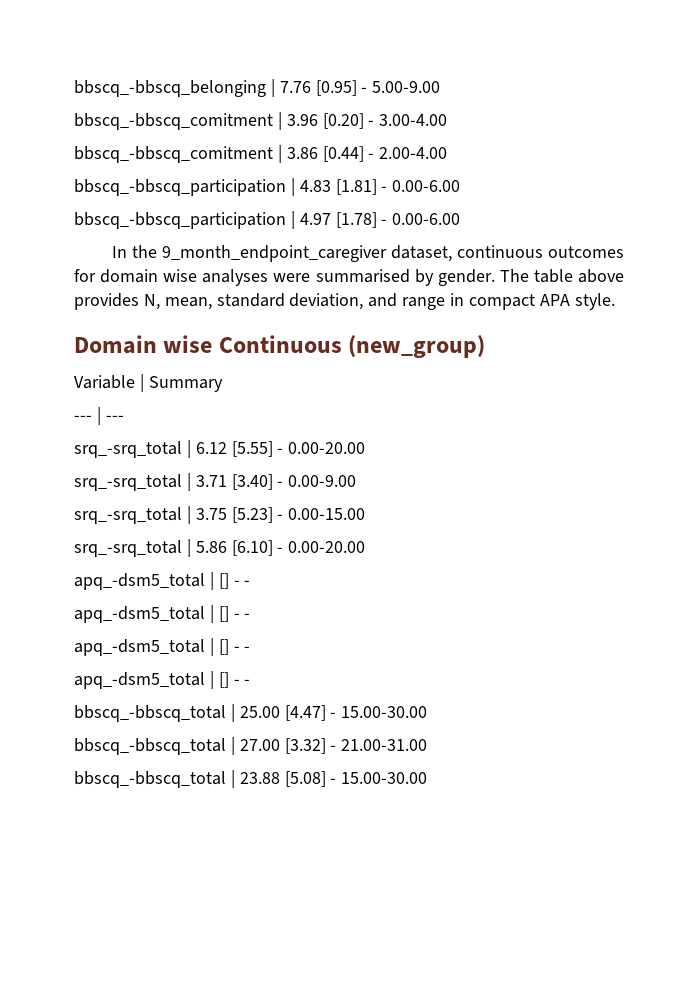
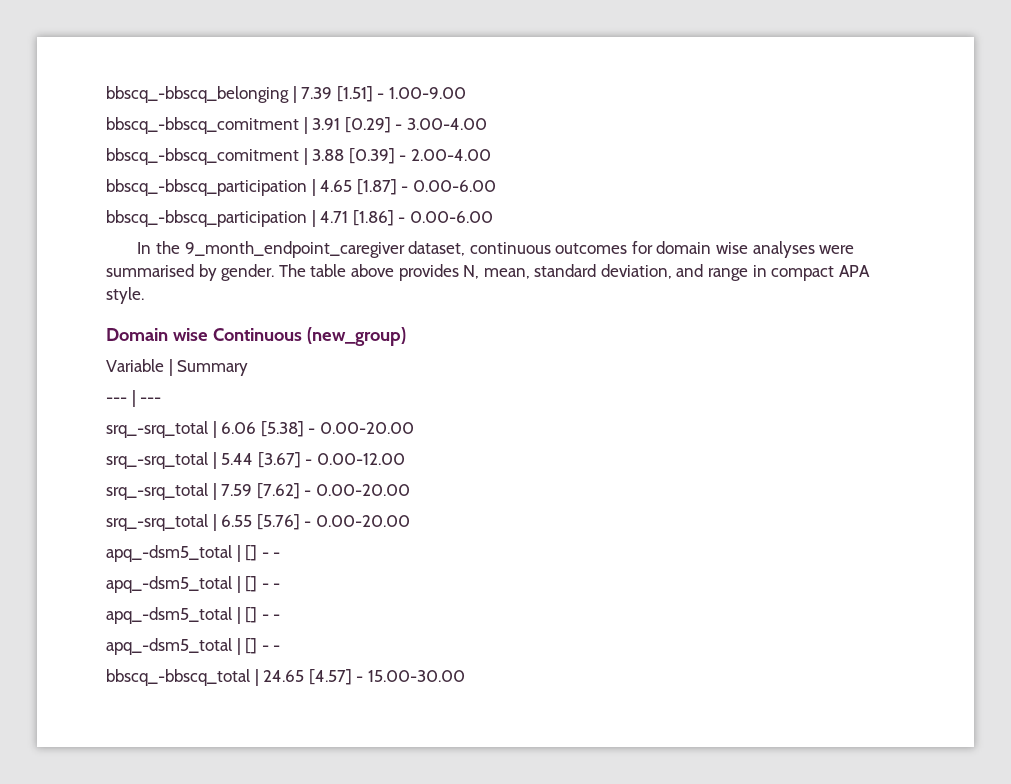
[279,80,441,96] [74,112,364,131] 7.76 [0.95] - 5.00-9.00 // bbscq_-bbscq_comitment | 3.96 [0.20] -> [301,86,466,102] [106,117,391,134] 7.39 [1.51] - 1.00-9.00 // bbscq_-bbscq_comitment | 3.91 [0.29]
[286,146,364,162] 3.86 [0.44] -> [312,148,395,164] 3.88 [0.39]
[299,179,377,195] 4.83 [1.81] -> [320,179,397,195] 4.65 [1.87]
[299,212,377,228] 4.97 [1.78] -> [320,210,394,226] 4.71 [1.86]
[195,441,366,457] [74,473,357,492] [74,506,366,525] [74,539,273,558] 6.12 [5.55] - 0.00-20.00 // srq_-srq_total | 3.71 [3.40] - 0.00-9.00 // srq_-srq_total | 3.75 [5.23] - 0.00-15.00 // srq_-srq_total | 5.86 [6.10] -> [221,421,414,437] [106,452,405,469] [106,483,410,500] [106,514,300,531] 6.06 [5.38] - 0.00-20.00 // srq_-srq_total | 5.44 [3.67] - 0.00-12.00 // srq_-srq_total | 7.59 [7.62] - 0.00-20.00 // srq_-srq_total | 6.55 [5.76]
[239,705,428,721] [74,737,428,756] [74,770,428,789] 25.00 [4.47] - 15.00-30.00 // bbscq_-bbscq_total | 27.00 [3.32] - 21.00-31.00 // bbscq_-bbscq_total | 23.88 [5.08] - 15.00-30.00 -> [263,669,465,685] 24.65 [4.57] - 15.00-30.00

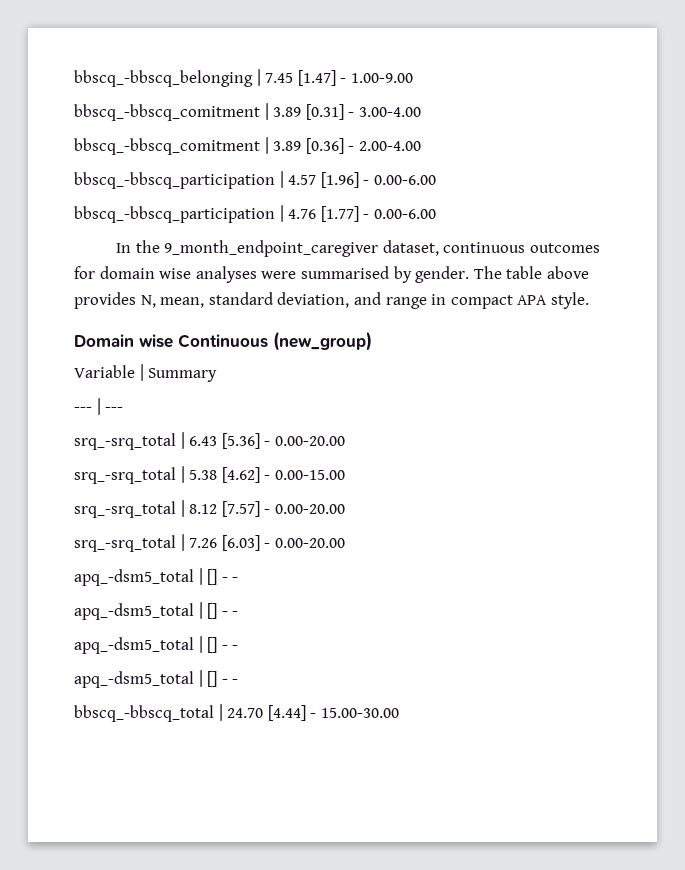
[301,86,373,102] 7.39 [1.51] -> [265,70,336,86] 7.45 [1.47]
[312,117,391,133] 3.91 [0.29] -> [273,104,344,120] 3.89 [0.31]
[312,148,395,164] 3.88 [0.39] -> [273,138,344,154] 3.89 [0.36]
[320,179,397,195] 4.65 [1.87] -> [288,172,359,188] 4.57 [1.96]
[320,210,394,226] 4.71 [1.86] -> [288,206,359,222] 4.76 [1.77]
[221,421,414,437] [106,452,405,469] [106,483,410,500] [106,514,300,531] 6.06 [5.38] - 0.00-20.00 // srq_-srq_total | 5.44 [3.67] - 0.00-12.00 // srq_-srq_total | 7.59 [7.62] - 0.00-20.00 // srq_-srq_total | 6.55 [5.76] -> [189,433,345,449] [74,466,345,484] [74,500,345,518] [74,534,260,552] 6.43 [5.36] - 0.00-20.00 // srq_-srq_total | 5.38 [4.62] - 0.00-15.00 // srq_-srq_total | 8.12 [7.57] - 0.00-20.00 // srq_-srq_total | 7.26 [6.03]
[263,669,352,685] 24.65 [4.57] -> [227,705,306,721] 24.70 [4.44]

